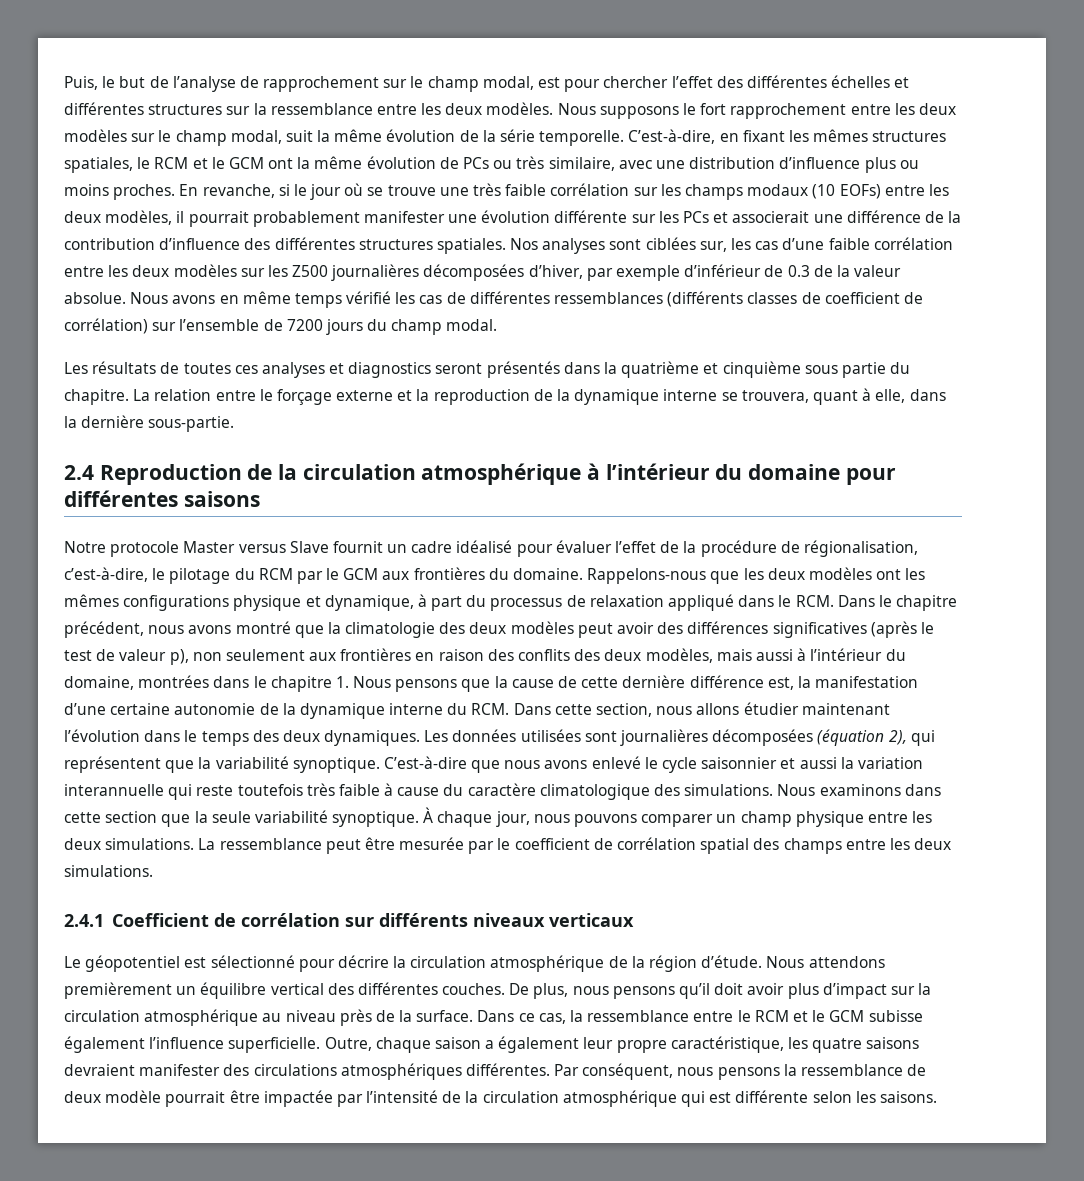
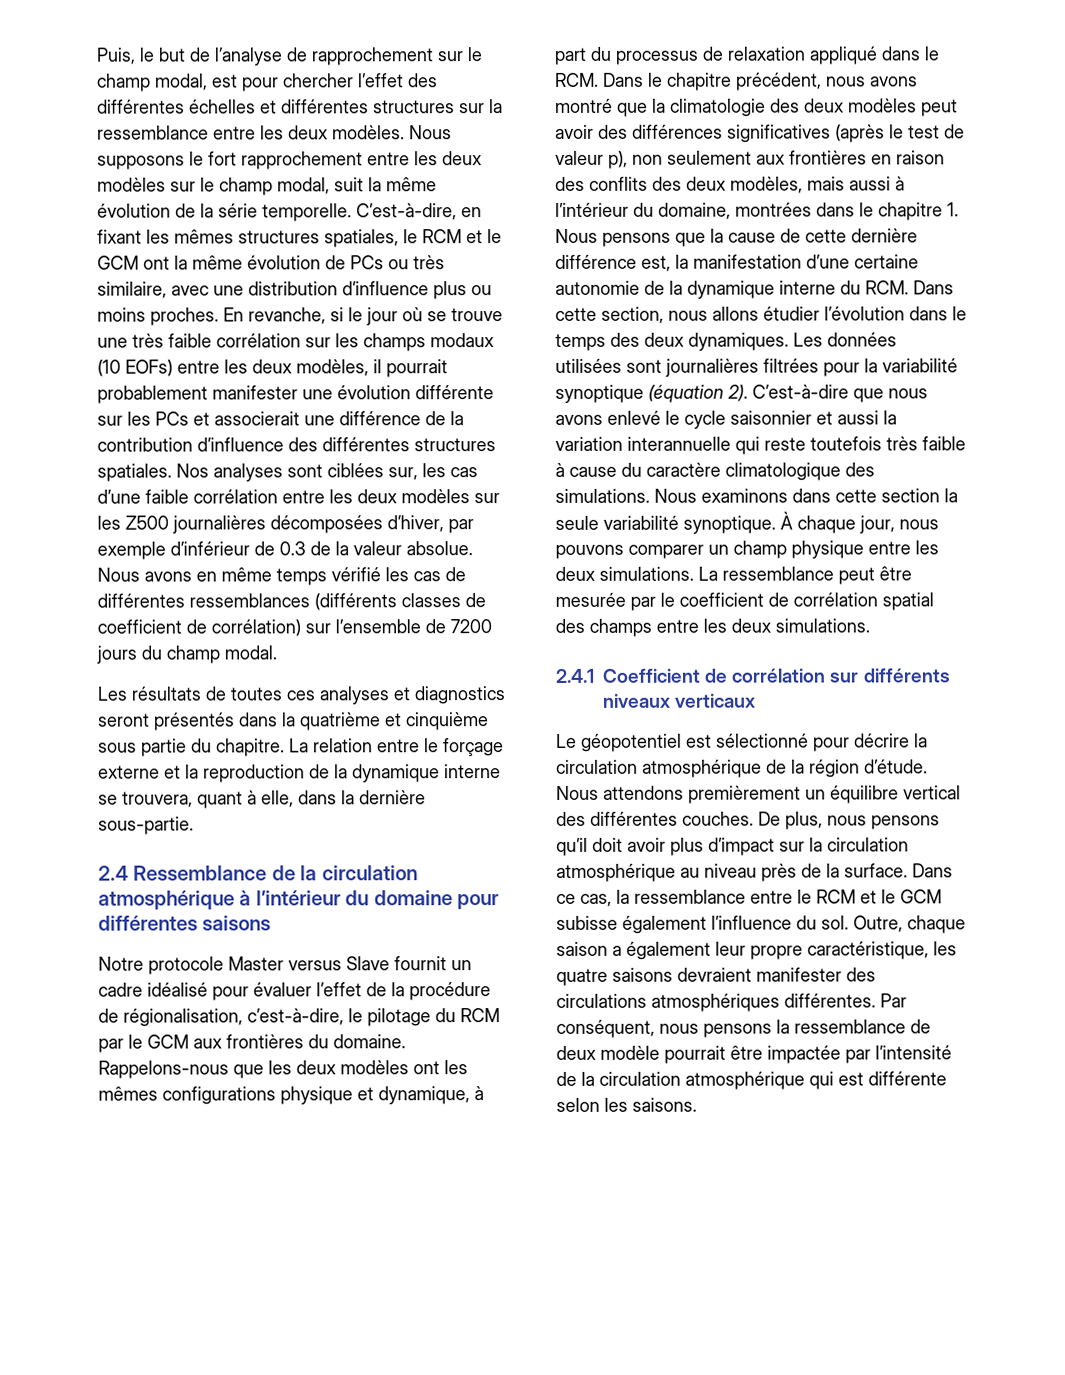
[99,464,242,485] Reproduction -> [133,865,268,881] Ressemblance
[801,703,890,715] maintenant -> (820, 313) none
[712,729,935,746] [64,756,380,773] décomposées (équation 2), qui représentent que la variabilité synoptique. -> [763,358,958,377] [555,384,748,403] filtrées pour la variabilité synoptique (équation 2).
[161,814,191,827] que -> (940, 495) none
[228,1037,321,1053] superficielle. -> [796,915,849,930] du sol.

